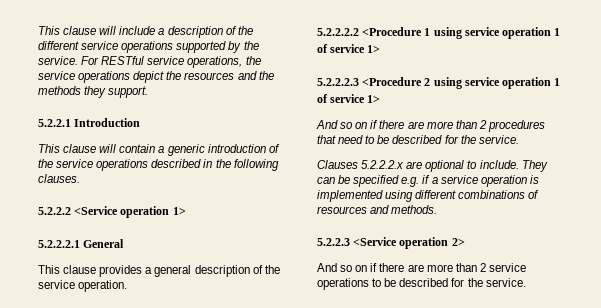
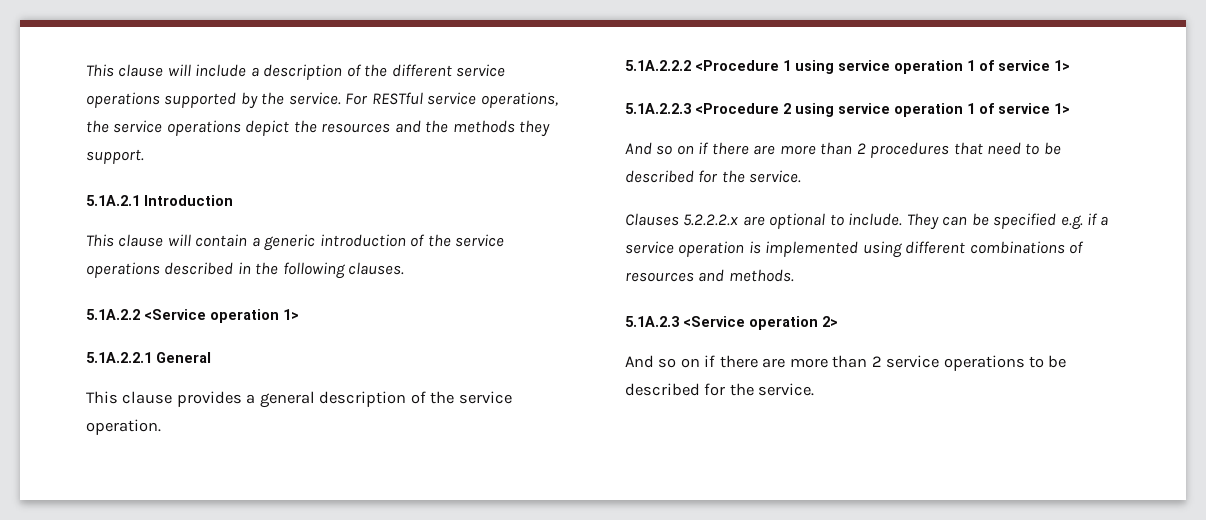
[38,119,71,127] 5.2.2.1 -> [86,195,140,206] 5.1A.2.1
[38,207,71,215] 5.2.2.2 -> [86,309,140,320] 5.1A.2.2
[38,240,80,248] 5.2.2.2.1 -> [86,352,152,363] 5.1A.2.2.1
[317,28,359,36] 5.2.2.2.2 -> [625,60,691,71] 5.1A.2.2.2
[317,78,359,86] 5.2.2.2.3 -> [625,103,691,114] 5.1A.2.2.3
[317,238,350,246] 5.2.2.3 -> [625,316,679,327] 5.1A.2.3

